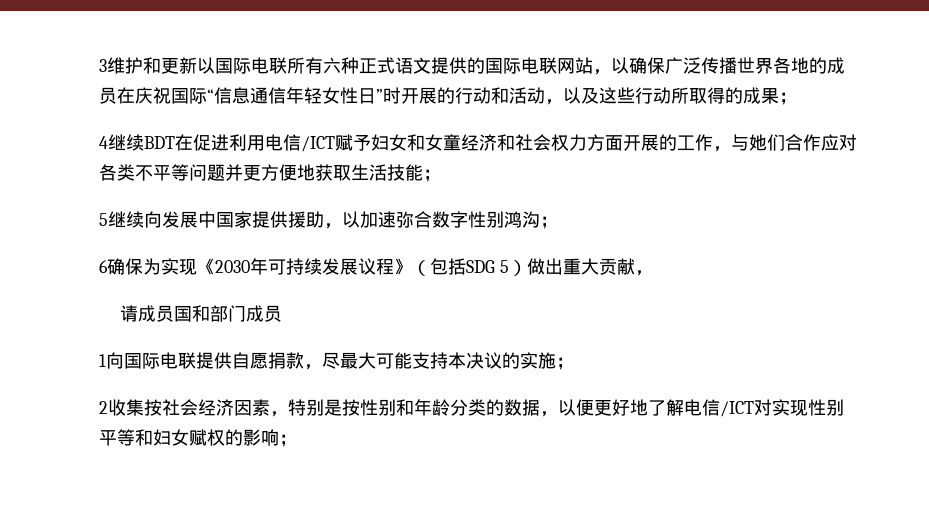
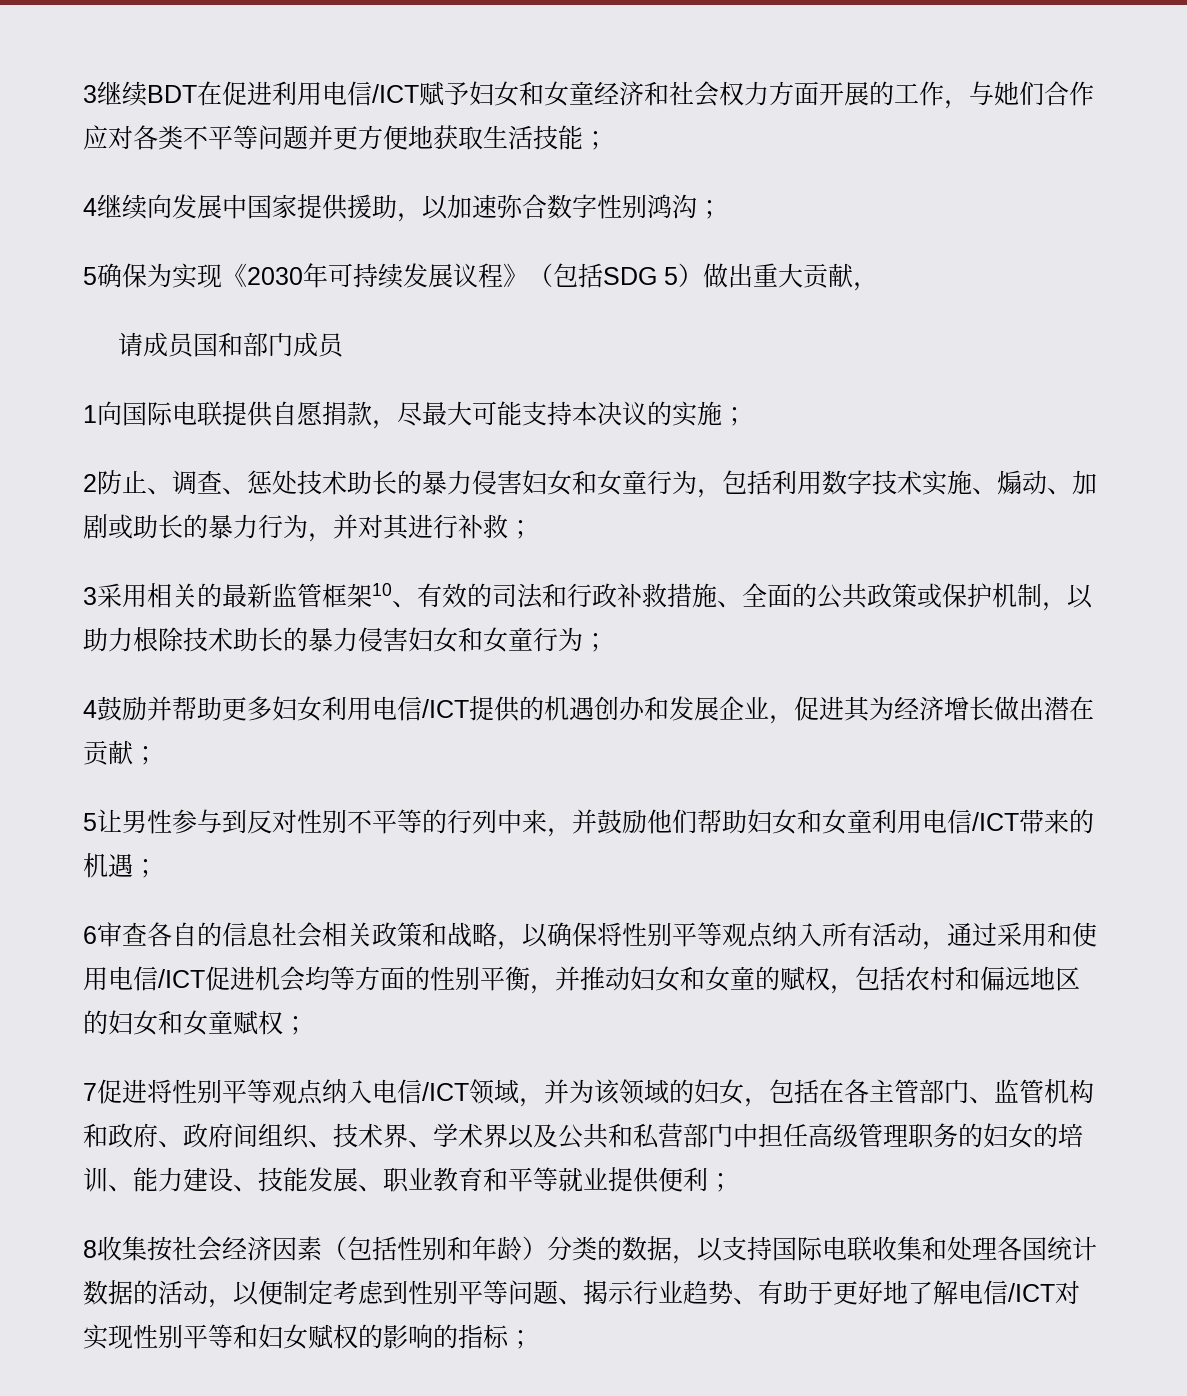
[99,57,845,75] [99,87,797,105] [99,136,108,149] 3维护和更新以国际电联所有六种正式语文提供的国际电联网站，以确保广泛传播世界各地的成员在庆祝国际“信息通信年轻女性日”时开展的行动和活动，以及这些行动所取得的成果； // 4 -> [83,85,97,103] 3
[99,213,108,226] 5 -> [83,198,97,216] 4
[99,260,108,273] 6 -> [83,267,97,285] 5
(108, 407) none -> [97,470,1097,498] [83,514,533,542] [83,583,392,608] [392,583,1093,611] [83,627,608,653] [83,696,1094,724] [83,740,158,766] [83,809,1094,837] [83,853,158,878] [83,922,1097,950] [83,966,1080,994] [83,1010,308,1036] [83,1079,1094,1107] [83,1123,1083,1149] [83,1167,733,1193] [83,1240,97,1258] 防止、调查、惩处技术助长的暴力侵害妇女和女童行为，包括利用数字技术实施、煽动、加剧或助长的暴力行为，并对其进行补救； // 3采用相关的最新监管框架10、有效的司法和行政补救措施、全面的公共政策或保护机制，以助力根除技术助长的暴力侵害妇女和女童行为； // 4鼓励并帮助更多妇女利用电信/ICT提供的机遇创办和发展企业，促进其为经济增长做出潜在贡献； // 5让男性参与到反对性别不平等的行列中来，并鼓励他们帮助妇女和女童利用电信/ICT带来的机遇； // 6审查各自的信息社会相关政策和战略，以确保将性别平等观点纳入所有活动，通过采用和使用电信/ICT促进机会均等方面的性别平衡，并推动妇女和女童的赋权，包括农村和偏远地区的妇女和女童赋权； // 7促进将性别平等观点纳入电信/ICT领域，并为该领域的妇女，包括在各主管部门、监管机构和政府、政府间组织、技术界、学术界以及公共和私营部门中担任高级管理职务的妇女的培训、能力建设、技能发展、职业教育和平等就业提供便利； // 8
[270,399,360,417] ，特别是按 -> [322,1236,397,1261] （包括
(450, 407) none -> [522,1236,547,1260] ）
[576,399,594,416] 便 -> [722,1236,1097,1261] [83,1280,833,1308] 支持国际电联收集和处理各国统计数据的活动，以便制定考虑到性别平等问题、揭示行业趋势、有助于
(279, 437) none -> [433,1324,509,1349] 的指标

